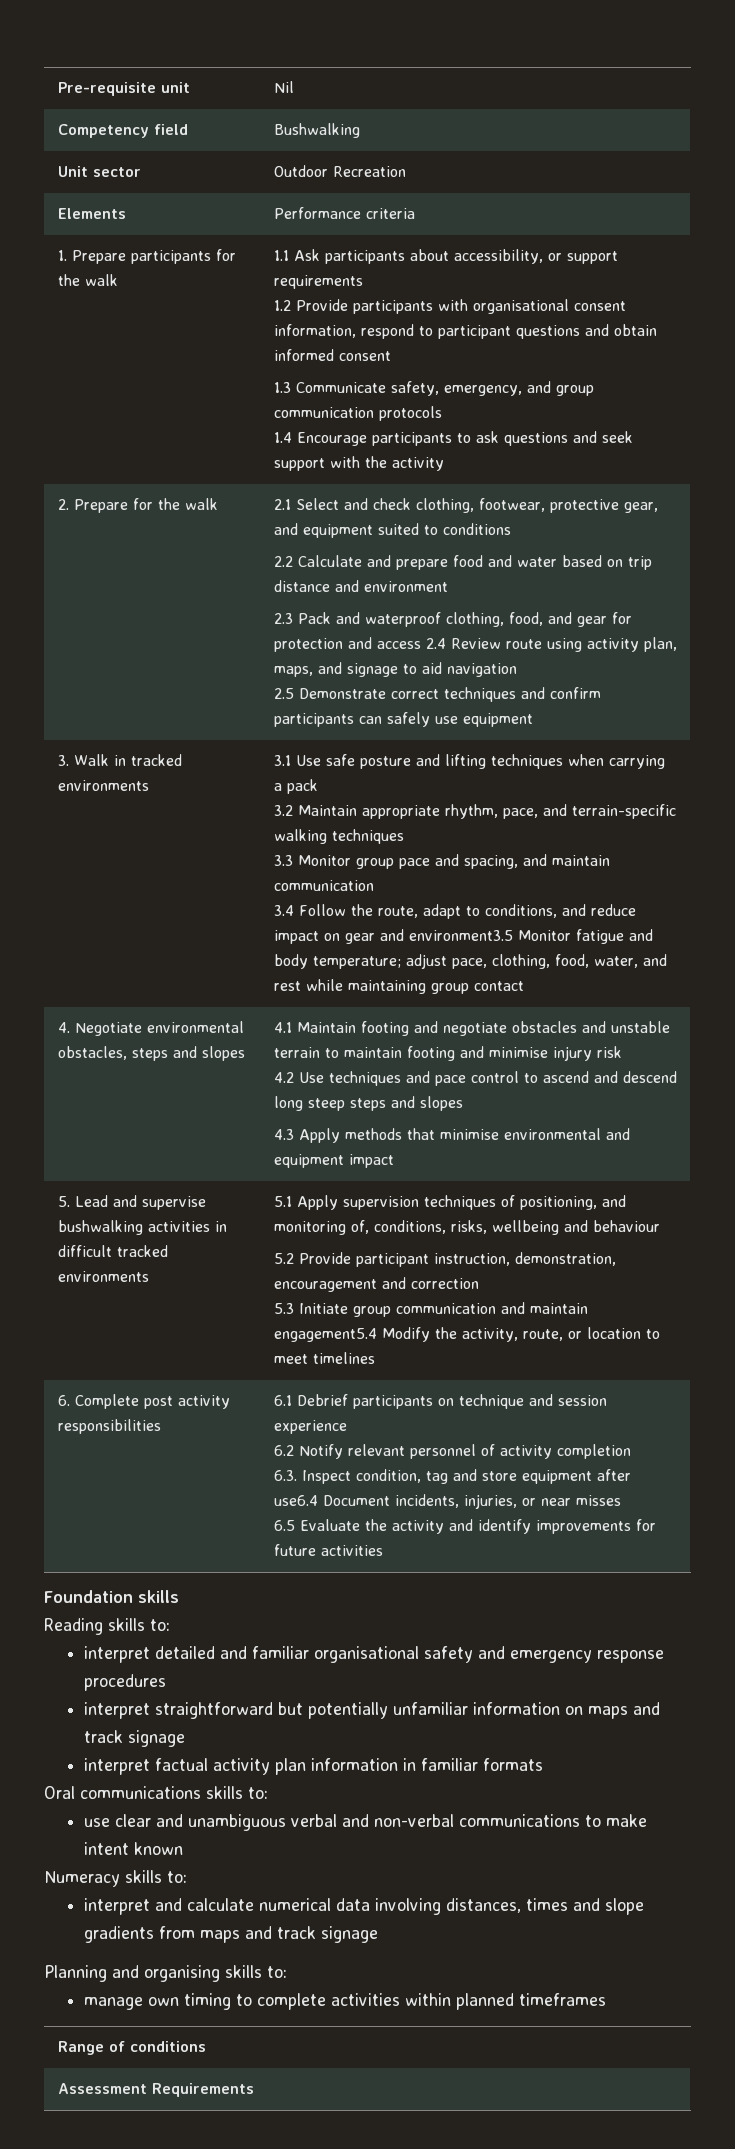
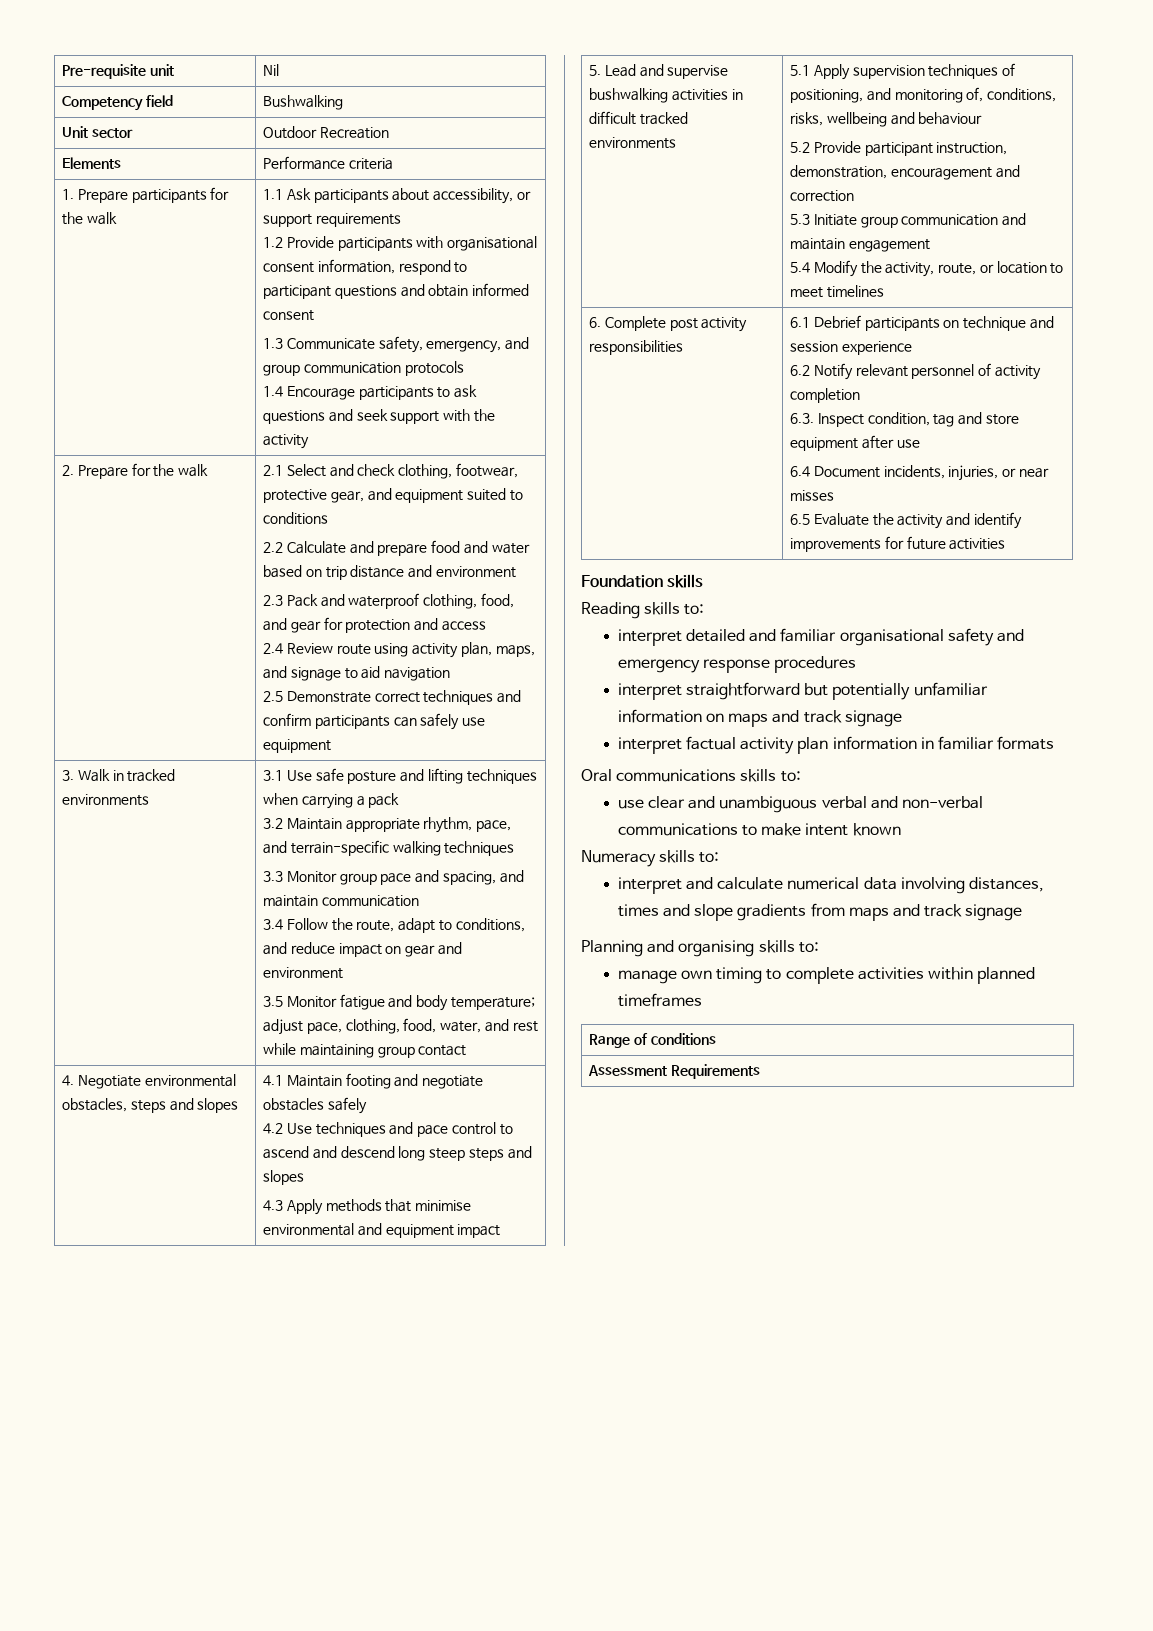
(421, 645) none -> (486, 626) //
[408,930,513,941] environment3.5 -> [263,967,344,979] [263,996,284,1007] environment // 3.5
[581,1021,670,1033] [273,1046,622,1061] and unstable terrain to maintain footing and minimise injury risk -> [327,1097,367,1114] safely
[273,1328,377,1342] engagement5.4 -> [848,239,930,252] [790,262,811,273] engagement // 5.4
[273,1495,318,1506] use6.4 -> [896,439,920,448] [790,466,811,477] use // 6.4

